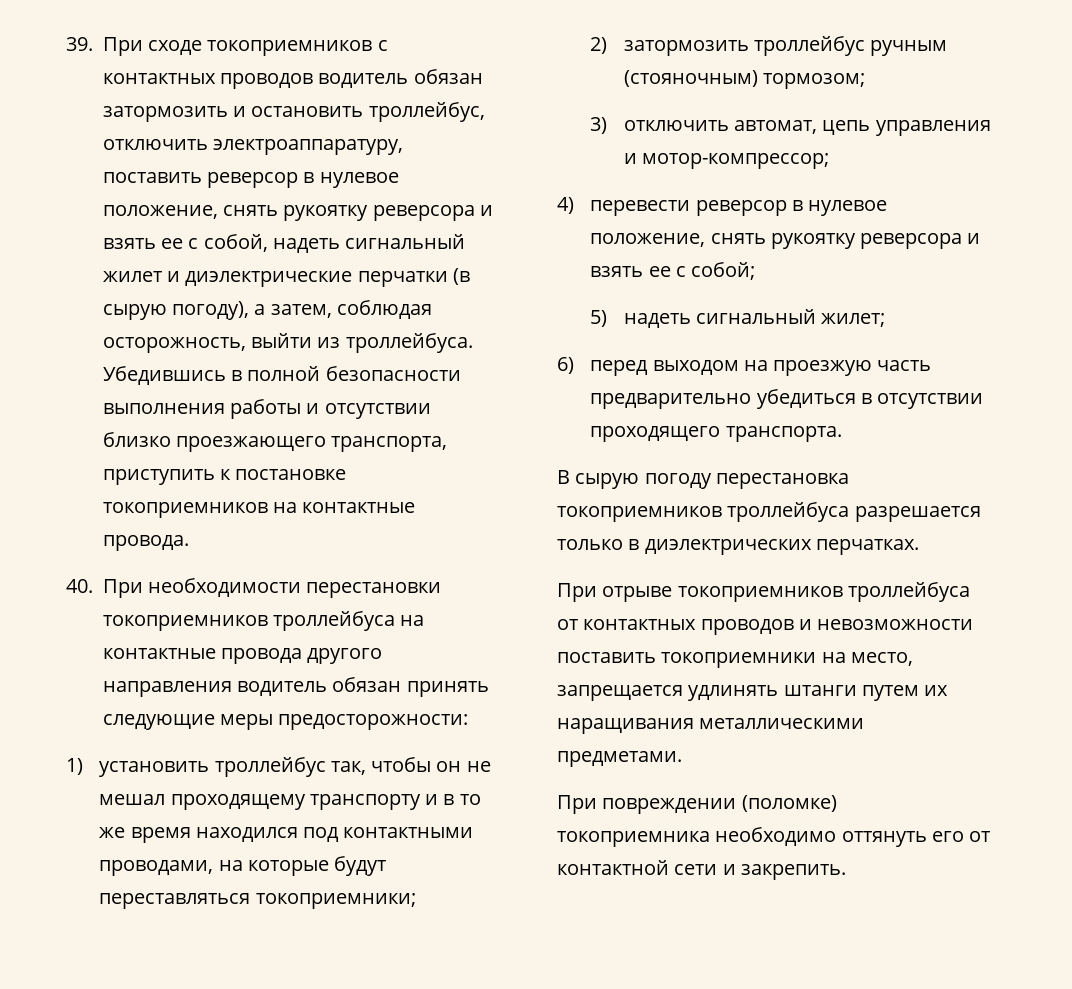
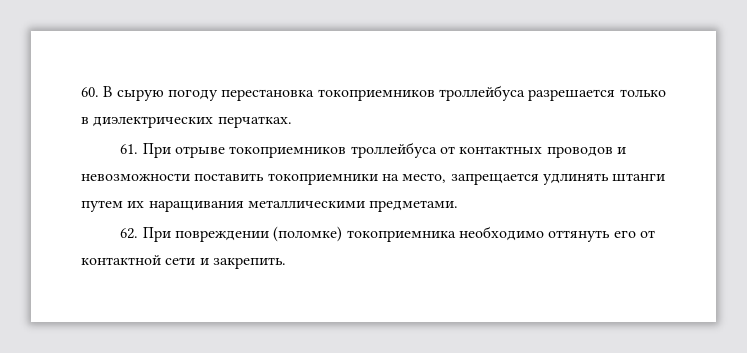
[66,37,388,56] [102,69,483,89] [102,102,485,122] [102,139,404,155] [102,172,399,188] [102,205,493,221] [102,234,466,253] [102,268,470,287] [102,300,432,320] [102,333,473,353] [102,366,461,385] [102,399,431,419] [102,432,448,452] [102,469,347,485] [102,502,416,518] [102,535,189,551] [66,578,442,598] [102,611,425,631] [102,648,383,664] [102,677,489,697] [102,714,469,730] [66,757,491,777] [99,794,481,810] [99,827,474,843] [99,856,387,876] [99,893,416,909] [590,36,948,56] [623,70,866,89] [590,117,991,136] [623,153,830,169] [557,197,888,216] [590,233,981,249] [590,262,756,280] [590,309,886,328] [557,357,932,376] [590,389,984,409] [590,426,842,442] 39. При сходе токоприемников с контактных проводов водитель обязан затормозить и остановить троллейбус, отключить электроаппаратуру, поставить реверсор в нулевое положение, снять рукоятку реверсора и взять ее с собой, надеть сигнальный жилет и диэлектрические перчатки (в сырую погоду), а затем, соблюдая осторожность, выйти из троллейбуса. Убедившись в полной безопасности выполнения работы и отсутствии близко проезжающего транспорта, приступить к постановке токоприемников на контактные провода. // 40. При необходимости перестановки токоприемников троллейбуса на контактные провода другого направления водитель обязан принять следующие меры предосторожности: // 1) установить троллейбус так, чтобы он не мешал проходящему транспорту и в то же время находился под контактными проводами, на которые будут переставляться токоприемники; // 2) затормозить троллейбус ручным (стояночным) тормозом; // 3) отключить автомат, цепь управления и мотор-компрессор; // 4) перевести реверсор в нулевое положение, снять рукоятку реверсора и взять ее с собой; // 5) надеть сигнальный жилет; // 6) перед выходом на проезжую часть предварительно убедиться в отсутствии проходящего транспорта. // -> [81,87,99,97] 60.
(919, 547) none -> [120,144,139,154] 61.
(682, 759) none -> [120,228,139,239] 62.

